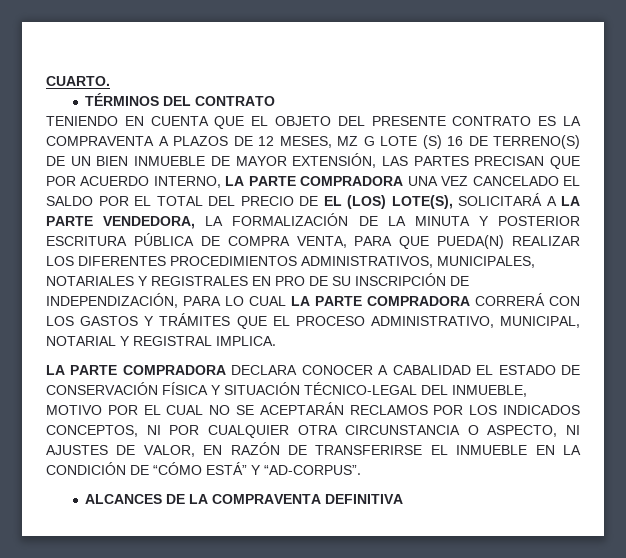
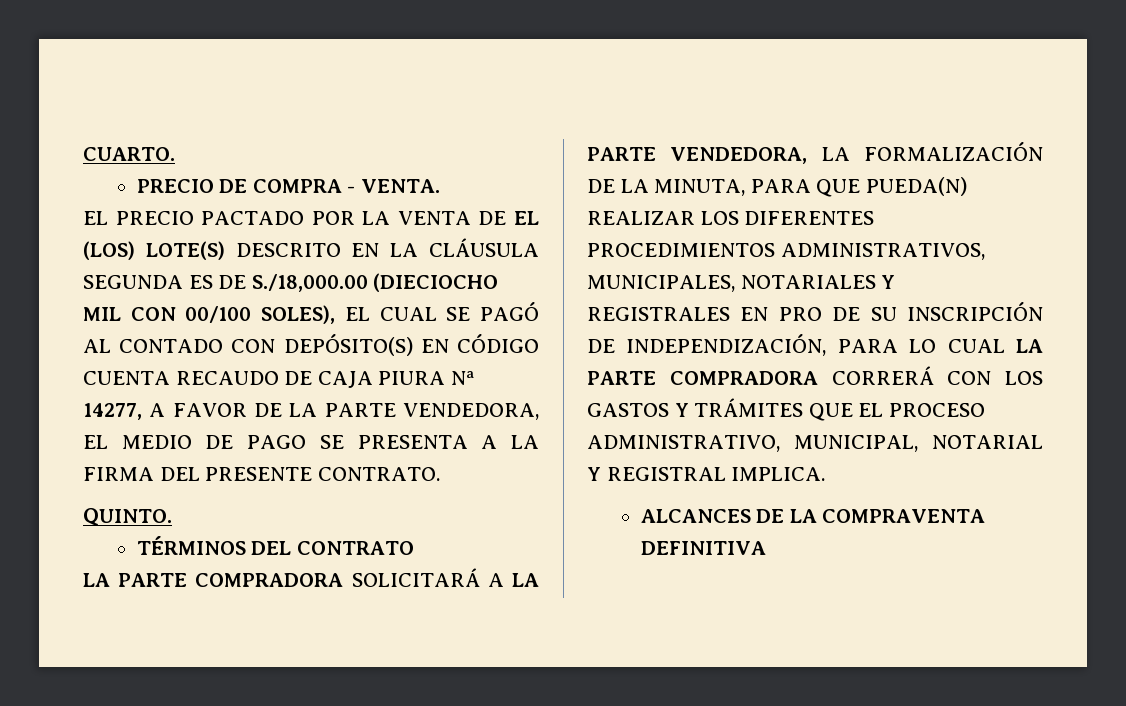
[85,93,276,106] [46,116,581,129] [46,135,580,149] [46,153,580,169] [46,176,581,188] [46,195,453,209] TÉRMINOS DEL CONTRATO // TENIENDO EN CUENTA QUE EL OBJETO DEL PRESENTE CONTRATO ES LA COMPRAVENTA A PLAZOS DE 12 MESES, MZ G LOTE (S) 16 DE TERRENO(S) DE UN BIEN INMUEBLE DE MAYOR EXTENSIÓN, LAS PARTES PRECISAN QUE POR ACUERDO INTERNO, LA PARTE COMPRADORA UNA VEZ CANCELADO EL SALDO POR EL TOTAL DEL PRECIO DE EL (LOS) LOTE(S), -> [136,179,440,193] [83,211,539,225] [83,238,539,260] [83,273,499,292] [83,302,540,324] [83,334,539,356] [83,371,475,388] [83,403,539,420] [83,435,539,449] [83,467,440,481] [83,508,172,526] [136,536,414,555] [83,573,344,587] PRECIO DE COMPRA - VENTA. // EL PRECIO PACTADO POR LA VENTA DE EL (LOS) LOTE(S) DESCRITO EN LA CLÁUSULA SEGUNDA ES DE S./18,000.00 (DIECIOCHO MIL CON 00/100 SOLES), EL CUAL SE PAGÓ AL CONTADO CON DEPÓSITO(S) EN CÓDIGO CUENTA RECAUDO DE CAJA PIURA Nª 14277, A FAVOR DE LA PARTE VENDEDORA, EL MEDIO DE PAGO SE PRESENTA A LA FIRMA DEL PRESENTE CONTRATO. // QUINTO. // TÉRMINOS DEL CONTRATO // LA PARTE COMPRADORA
[414,216,580,226] [46,233,347,248] MINUTA Y POSTERIOR ESCRITURA PÚBLICA DE COMPRA VENTA, -> [654,179,746,196] MINUTA,
[46,365,581,375] [46,382,527,397] [46,402,580,415] [46,425,580,438] [46,442,581,457] [46,462,361,475] // LA PARTE COMPRADORA DECLARA CONOCER A CABALIDAD EL ESTADO DE CONSERVACIÓN FÍSICA Y SITUACIÓN TÉCNICO-LEGAL DEL INMUEBLE, MOTIVO POR EL CUAL NO SE ACEPTARÁN RECLAMOS POR LOS INDICADOS CONCEPTOS, NI POR CUALQUIER OTRA CIRCUNSTANCIA O ASPECTO, NI AJUSTES DE VALOR, EN RAZÓN DE TRANSFERIRSE EL INMUEBLE EN LA CONDICIÓN DE “CÓMO ESTÁ” Y “AD-CORPUS”. -> (826, 474) none

